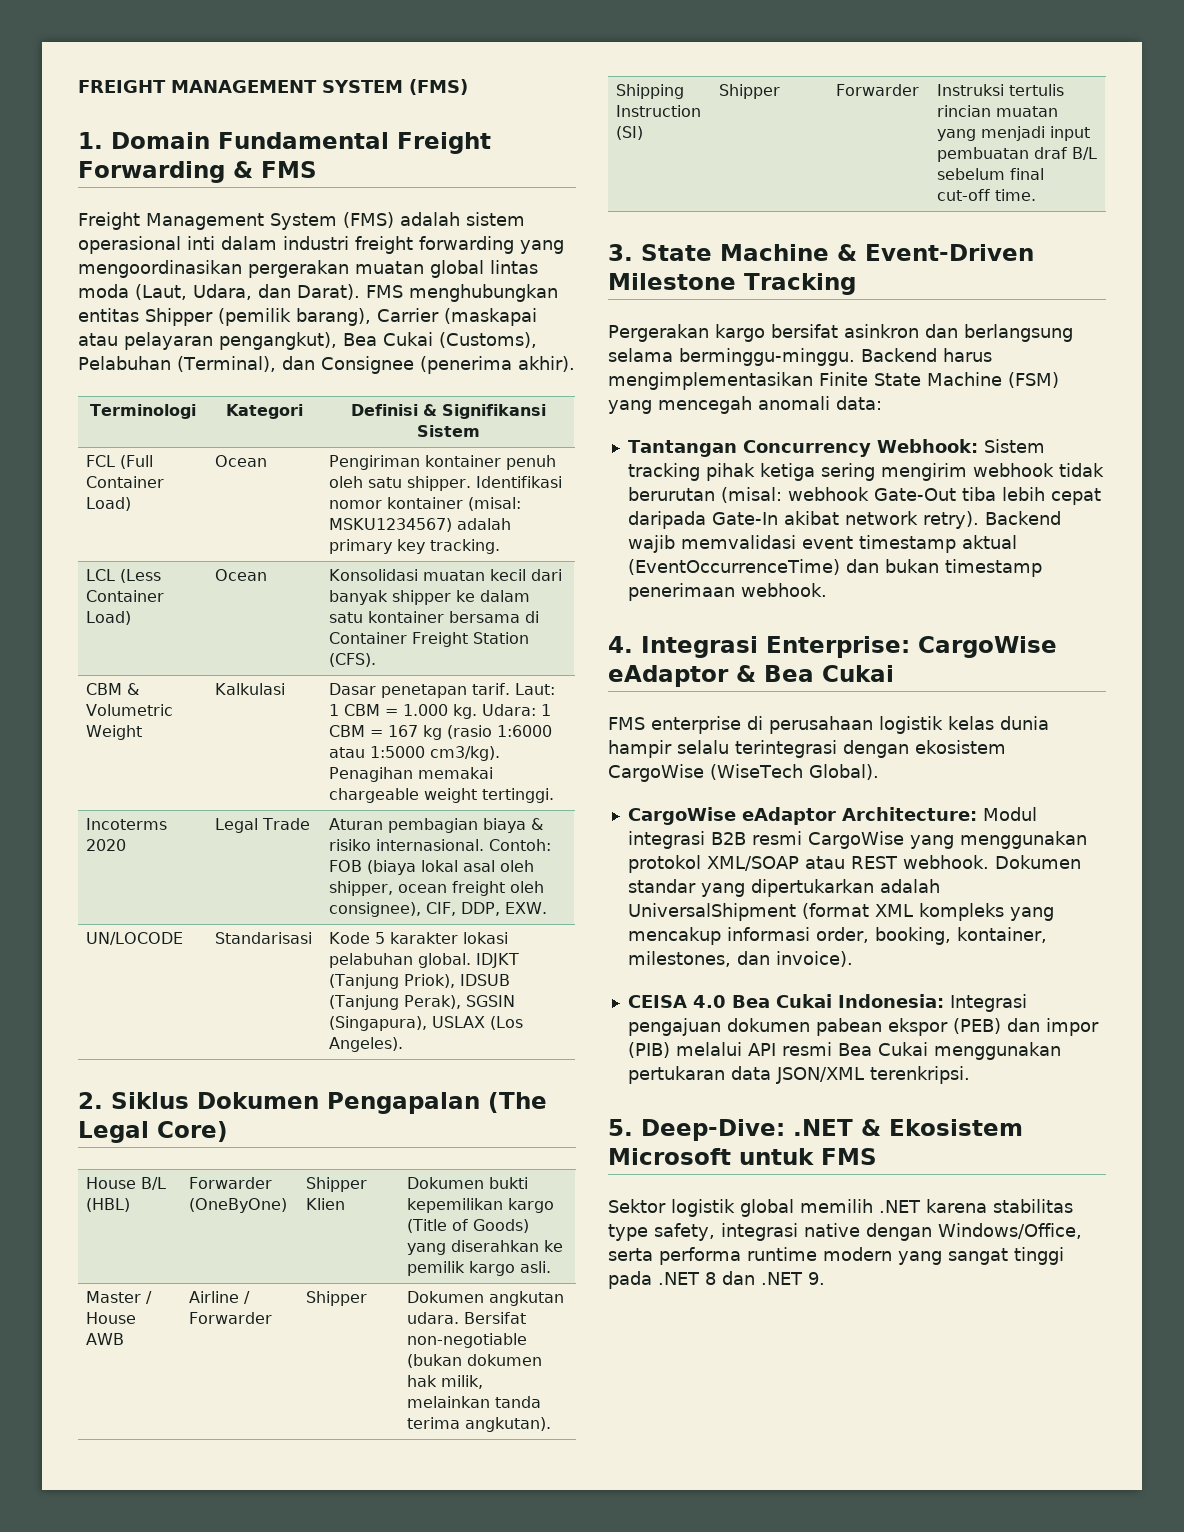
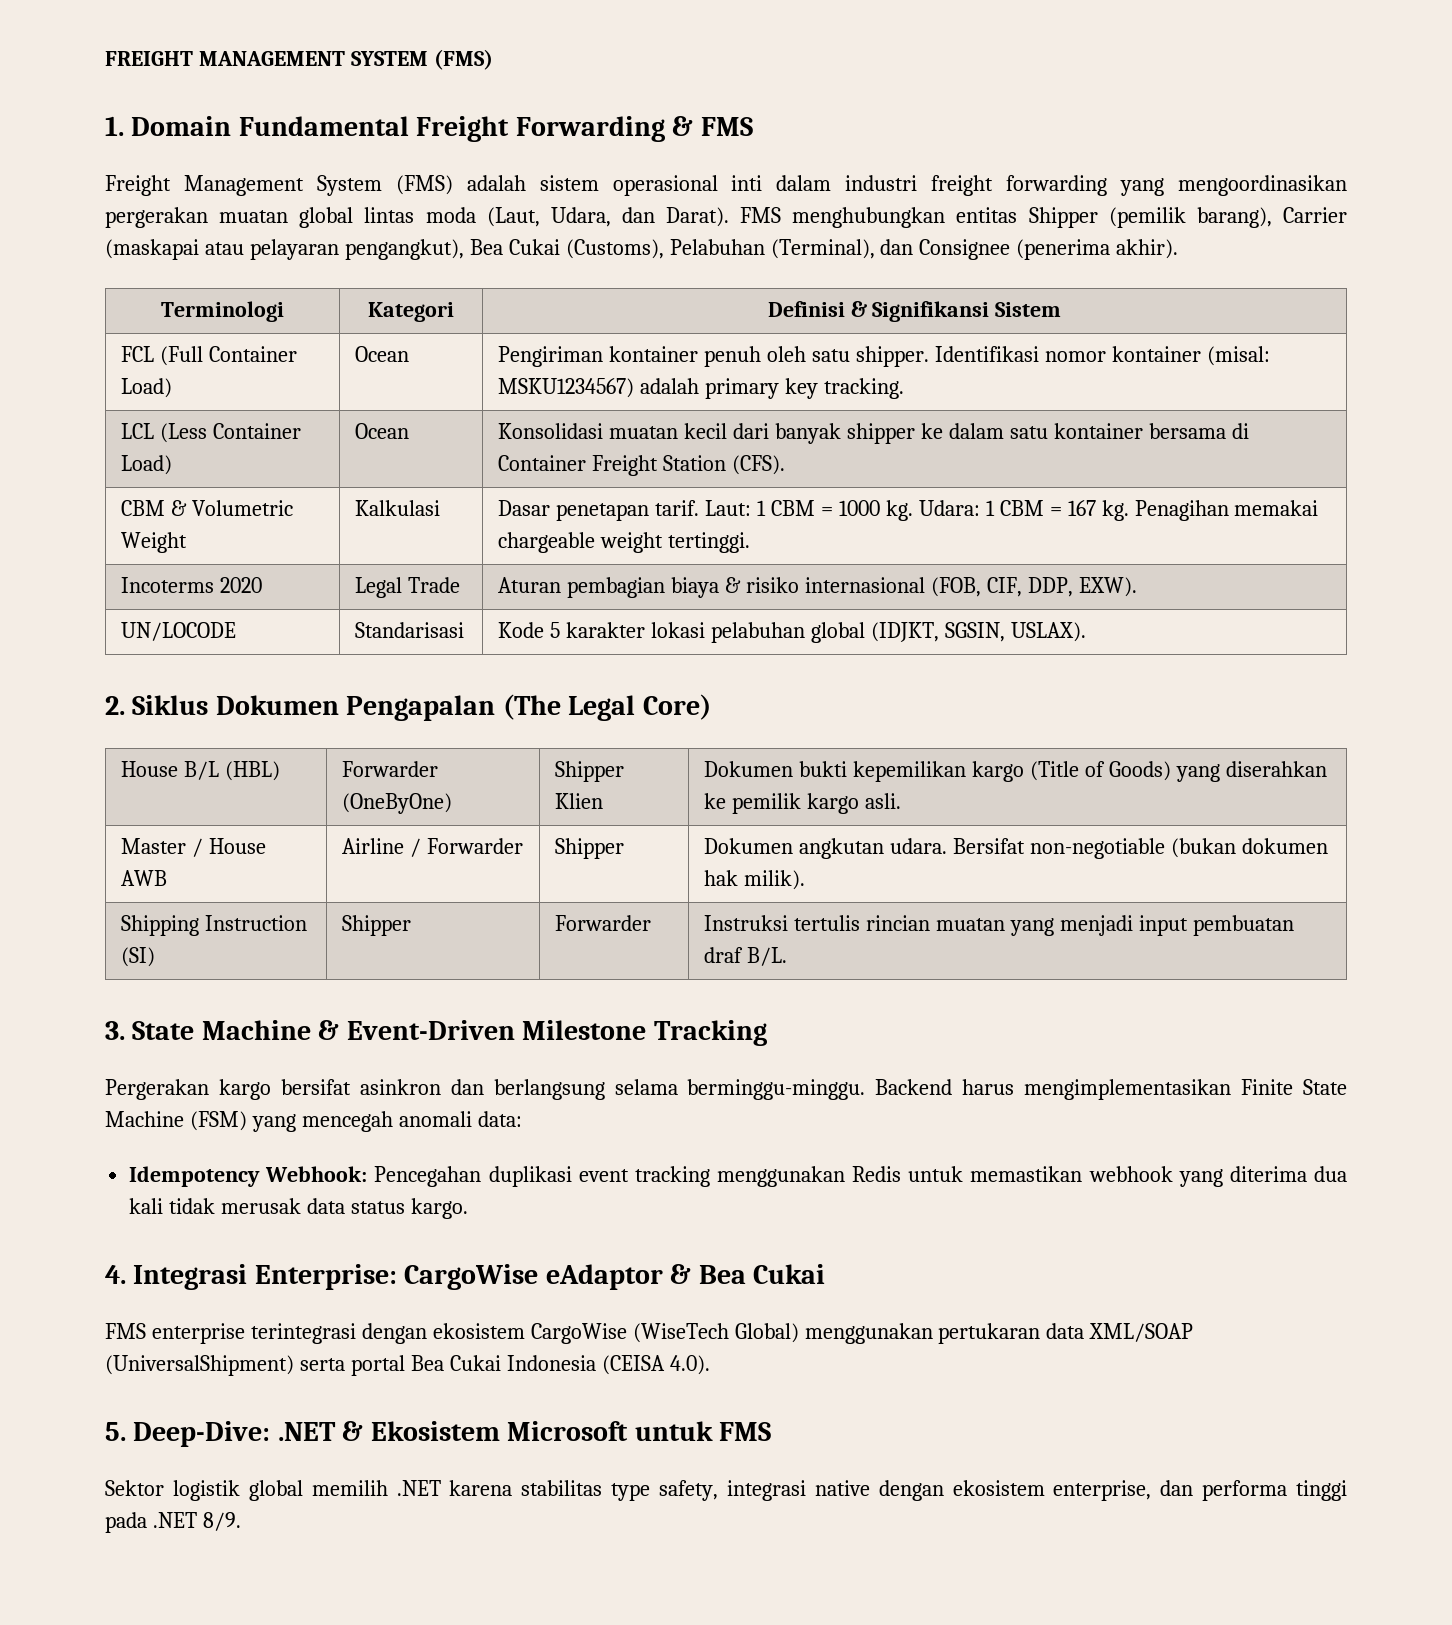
[403,704,449,716] 1.000 -> [838,500,880,516] 1000
[423,725,553,740] [329,746,501,761] kg (rasio 1:6000 atau 1:5000 cm3/kg). -> [1101,500,1129,521] kg.
[376,839,552,851] [329,860,535,875] [329,881,545,896] [329,902,422,917] internasional. Contoh: FOB (biaya lokal asal oleh shipper, ocean freight oleh consignee), -> [805,577,982,597] internasional (FOB,
[505,902,548,914] EXW. -> [1078,577,1137,597] EXW).
[418,953,520,968] [329,974,511,989] [329,995,516,1010] [329,1016,524,1031] [329,1037,404,1052] global. IDJKT (Tanjung Priok), IDSUB (Tanjung Perak), SGSIN (Singapura), USLAX (Los Angeles). -> [811,622,1086,643] global (IDJKT, SGSIN, USLAX).
[441,1375,484,1389] [407,1396,542,1408] [407,1417,552,1432] milik, melainkan tanda terima angkutan). -> [744,870,806,890] milik).
[1072,147,1098,160] [937,168,1045,180] [937,189,1037,201] B/L sebelum final cut-off time. -> [747,947,788,966] B/L.
[627,439,1045,457] [627,463,1104,481] [627,487,1101,505] [627,511,1061,529] [627,535,1017,553] [627,559,1042,577] [627,583,827,601] Tantangan Concurrency Webhook: Sistem tracking pihak ketiga sering mengirim webhook tidak berurutan (misal: webhook Gate-Out tiba lebih cepat daripada Gate-In akibat network retry). Backend wajib memvalidasi event timestamp aktual (EventOccurrenceTime) dan bukan timestamp penerimaan webhook. -> [129,1166,1348,1187] [129,1198,468,1219] Idempotency Webhook: Pencegahan duplikasi event tracking menggunakan Redis untuk memastikan webhook yang diterima dua kali tidak merusak data status kargo.
[747,716,1049,734] [608,740,729,758] di perusahaan logistik kelas dunia hampir selalu -> (245, 1333) none
[808,764,879,780] [627,807,1037,825] [627,831,1087,849] [627,855,1081,873] [627,879,940,897] [627,903,1054,921] [627,927,1047,945] [627,951,853,967] [627,994,1027,1012] [627,1018,1099,1036] [627,1042,1061,1060] [627,1066,970,1084] Global). // CargoWise eAdaptor Architecture: Modul integrasi B2B resmi CargoWise yang menggunakan protokol XML/SOAP atau REST webhook. Dokumen standar yang dipertukarkan adalah UniversalShipment (format XML kompleks yang mencakup informasi order, booking, kontainer, milestones, dan invoice). // CEISA 4.0 Bea Cukai Indonesia: Integrasi pengajuan dokumen pabean ekspor (PEB) dan impor (PIB) melalui API resmi Bea Cukai menggunakan pertukaran data JSON/XML terenkripsi. -> [734,1323,1194,1344] [105,1355,710,1376] Global) menggunakan pertukaran data XML/SOAP (UniversalShipment) serta portal Bea Cukai Indonesia (CEISA 4.0).
[938,1223,1082,1239] [608,1247,1064,1265] [608,1271,825,1289] Windows/Office, serta performa runtime modern yang sangat tinggi pada .NET 8 dan .NET 9. -> [952,1480,1347,1501] [105,1512,241,1533] ekosistem enterprise, dan performa tinggi pada .NET 8/9.

